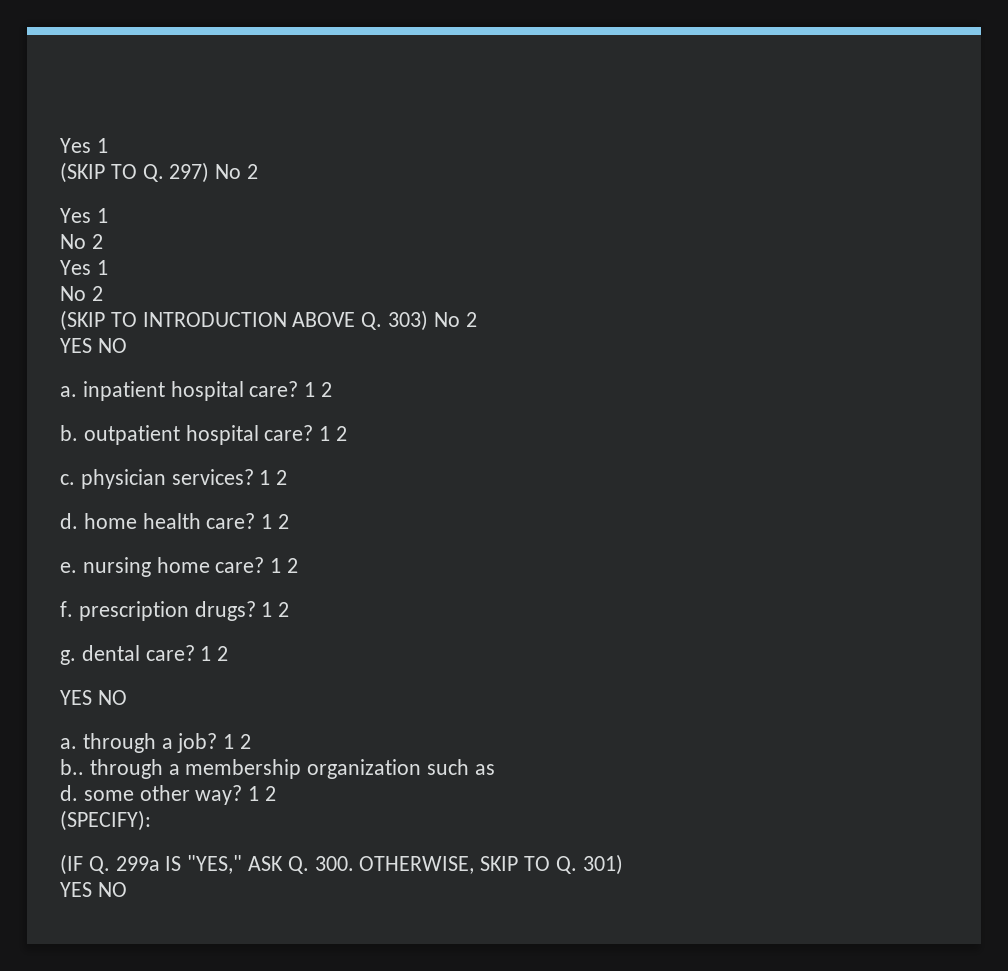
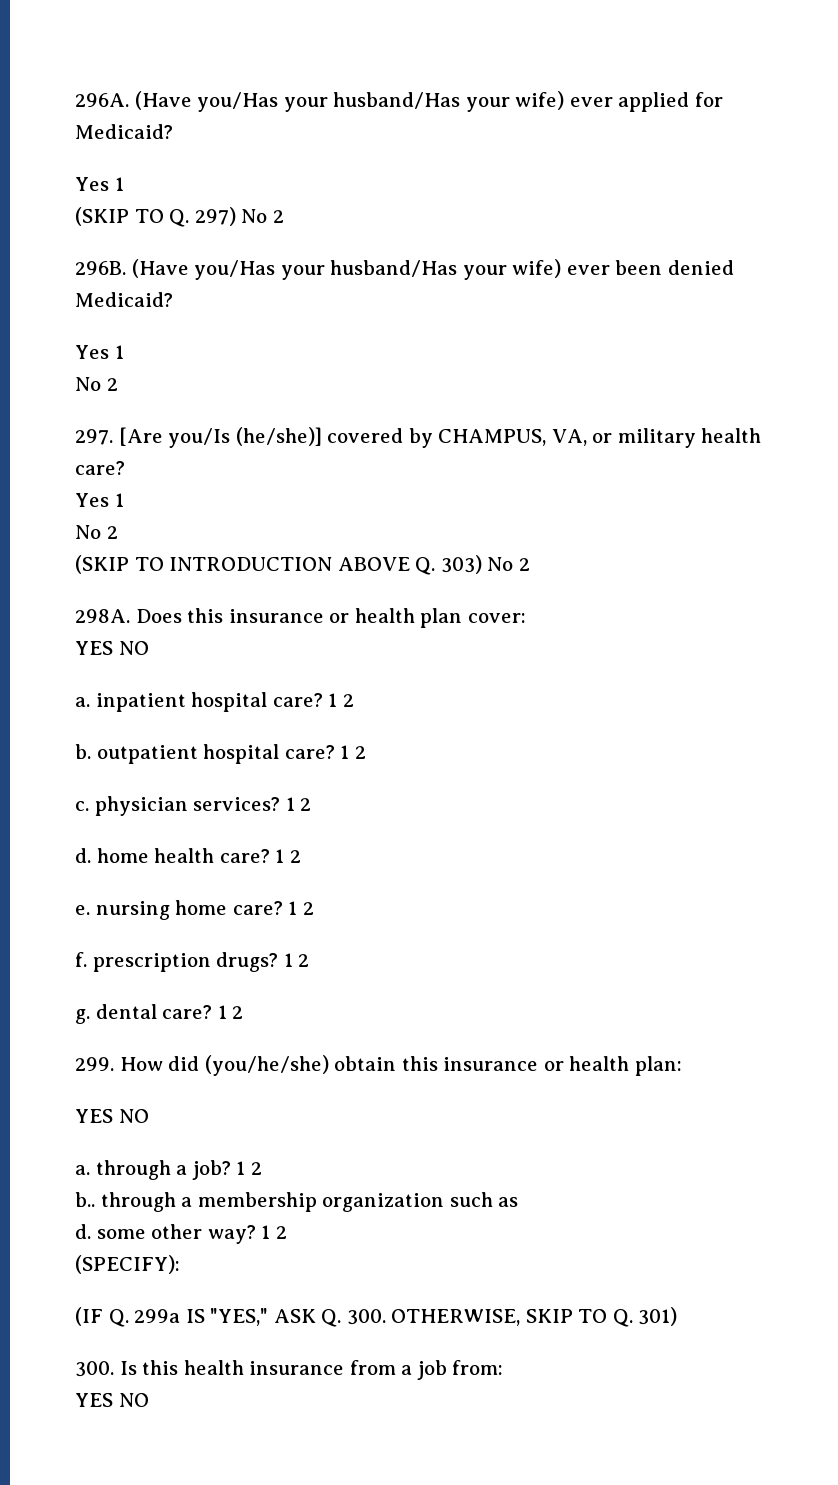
(60, 145) none -> [75,91,723,112] [75,124,173,139] 296A. (Have you/Has your husband/Has your wife) ever applied for Medicaid? //
[60,208,108,223] [60,234,103,249] Yes 1 // No 2 -> [75,259,734,280] [75,292,173,307] [75,345,124,359] [75,377,118,391] [75,427,762,448] [75,461,125,475] 296B. (Have you/Has your husband/Has your wife) ever been denied Medicaid? // Yes 1 // No 2 // 297. [Are you/Is (he/she)] covered by CHAMPUS, VA, or military health care?
(477, 319) none -> [75,608,526,628] // 298A. Does this insurance or health plan cover:
(229, 653) none -> [75,1055,682,1076] // 299. How did (you/he/she) obtain this insurance or health plan:
(623, 864) none -> [75,1360,504,1380] // 300. Is this health insurance from a job from:

